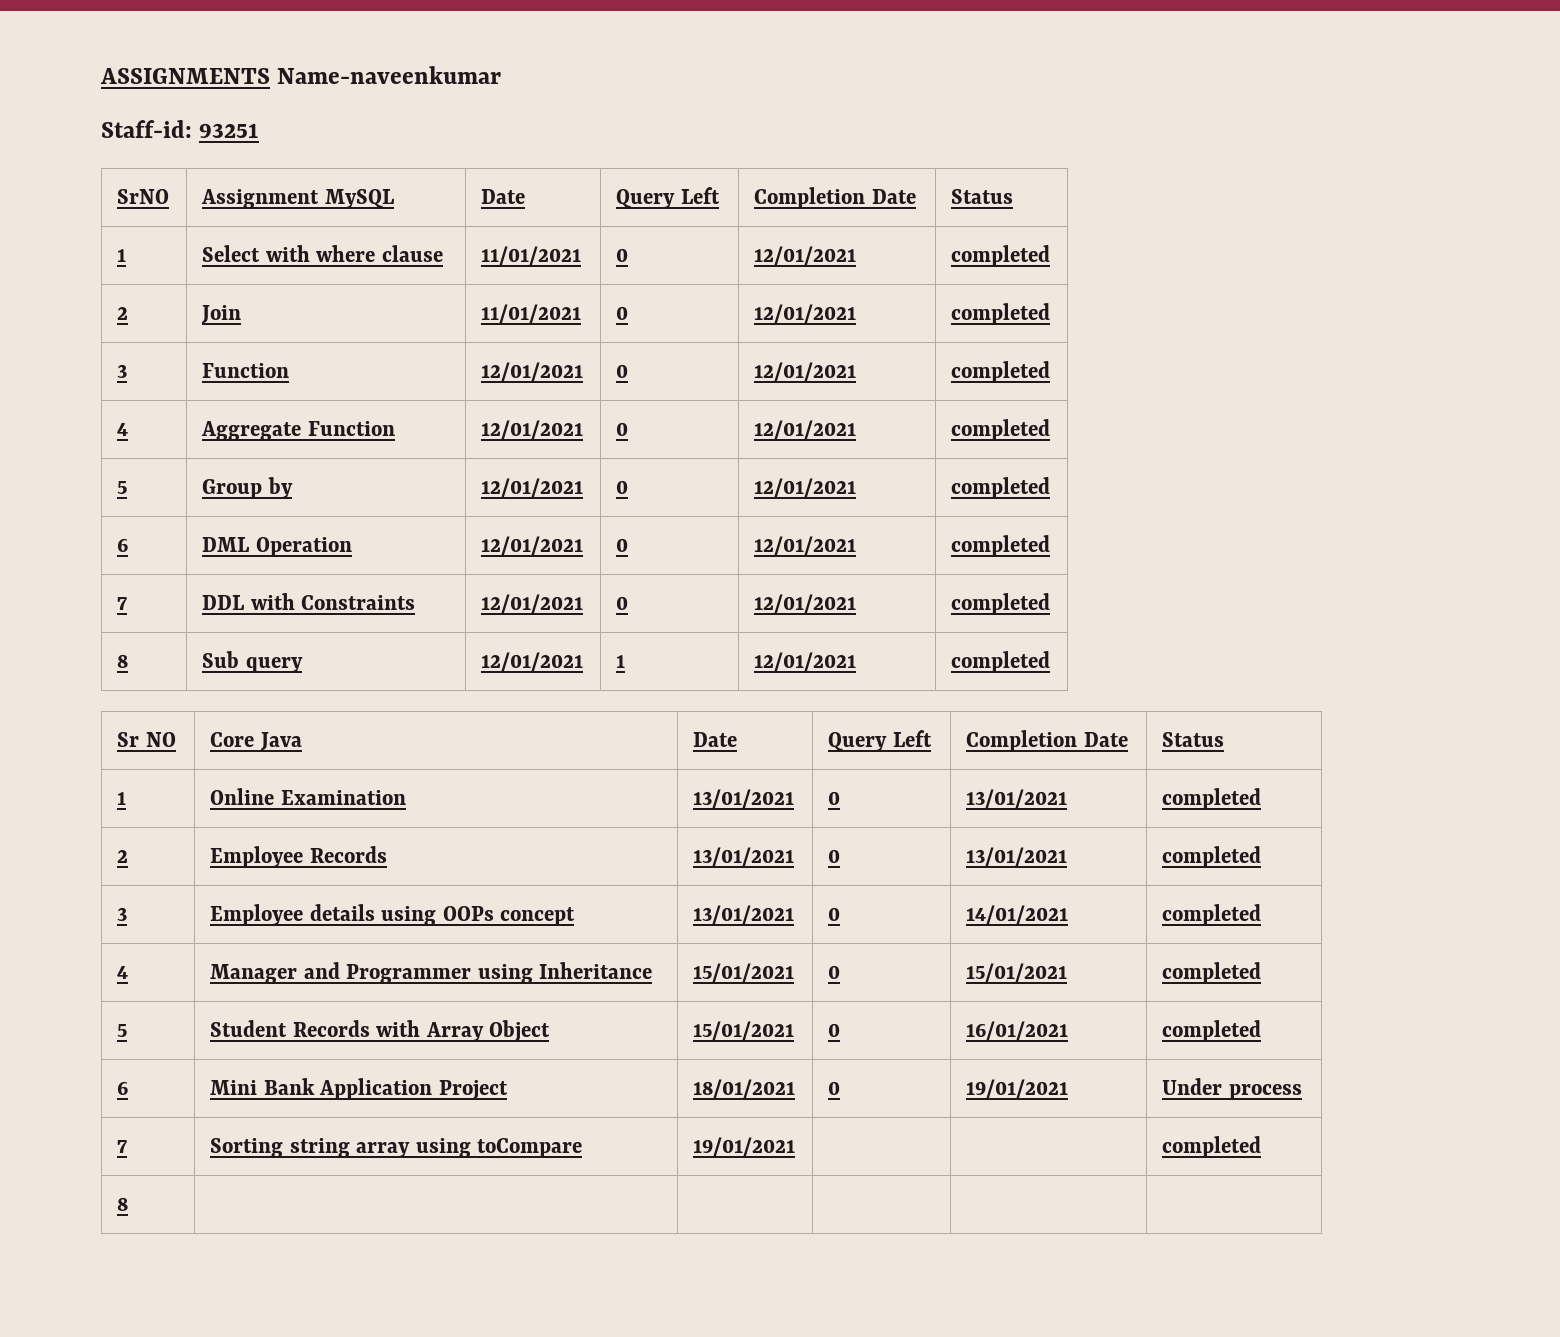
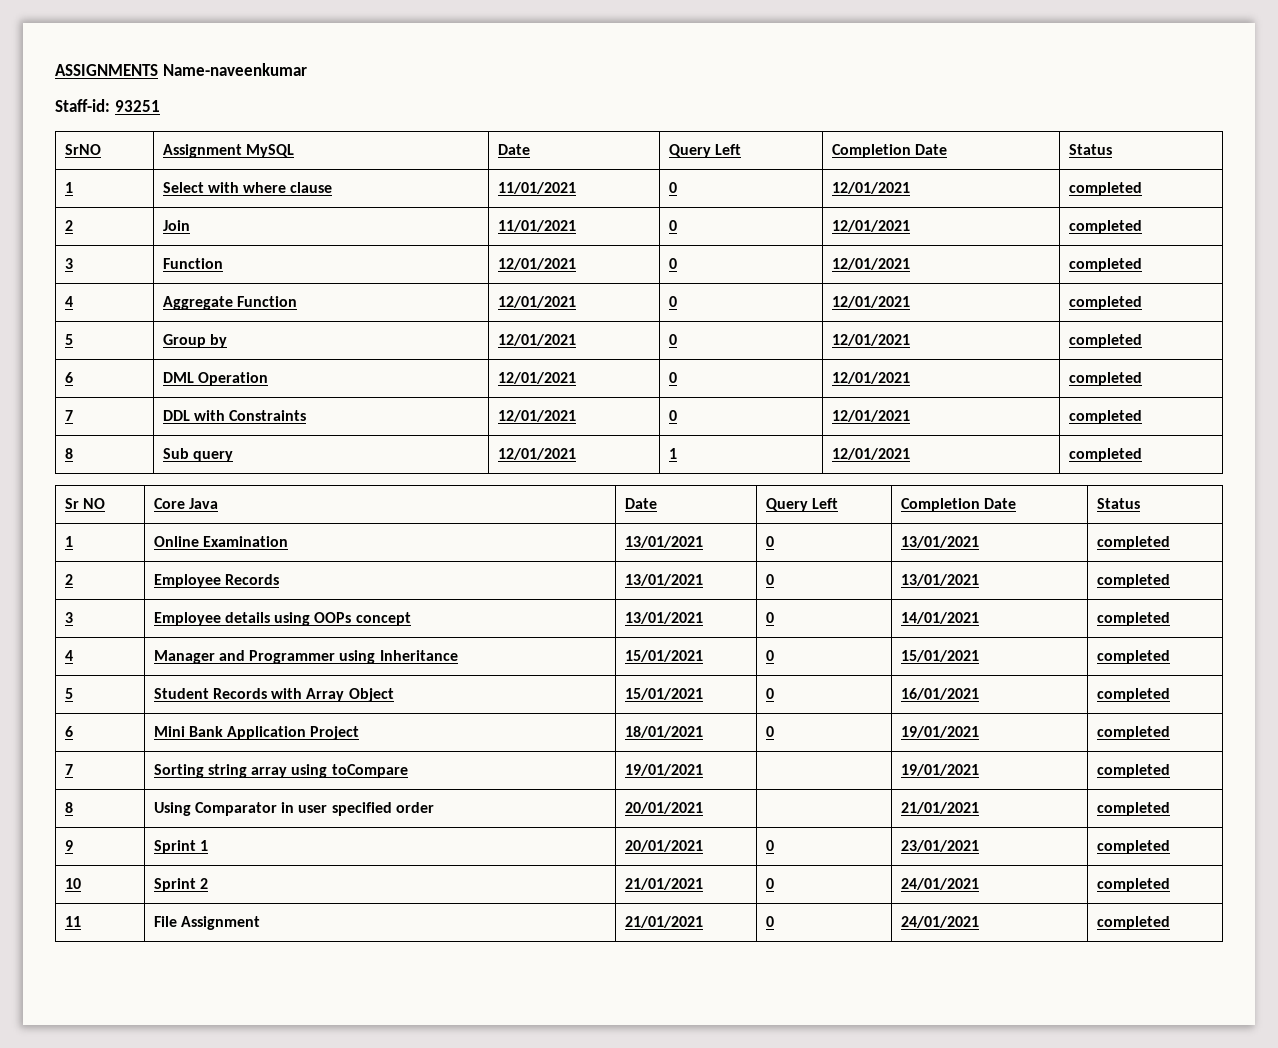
[1162,1078,1302,1100] Under process -> [1096,726,1170,740] completed
[1162,1136,1262,1158] [117,1197,129,1211] | completed // 8 | | | | | -> [900,764,979,776] [1096,764,1170,778] [64,802,73,813] [153,802,434,816] [624,802,703,814] [900,802,979,814] [1096,802,1170,816] [64,840,73,851] [153,840,209,854] [624,840,703,852] [765,840,774,851] [900,840,979,852] [1096,840,1170,854] [64,878,81,889] [153,878,209,892] [624,878,703,890] [765,878,774,889] [900,878,979,890] [1096,878,1170,892] [64,916,81,927] [153,916,261,930] [624,916,703,928] [765,916,774,927] [900,916,979,928] [1096,916,1170,930] 19/01/2021 | completed // 8 | Using Comparator in user specified order | 20/01/2021 | | 21/01/2021 | completed // 9 | Sprint 1 | 20/01/2021 | 0 | 23/01/2021 | completed // 10 | Sprint 2 | 21/01/2021 | 0 | 24/01/2021 | completed // 11 | File Assignment | 21/01/2021 | 0 | 24/01/2021 | completed

